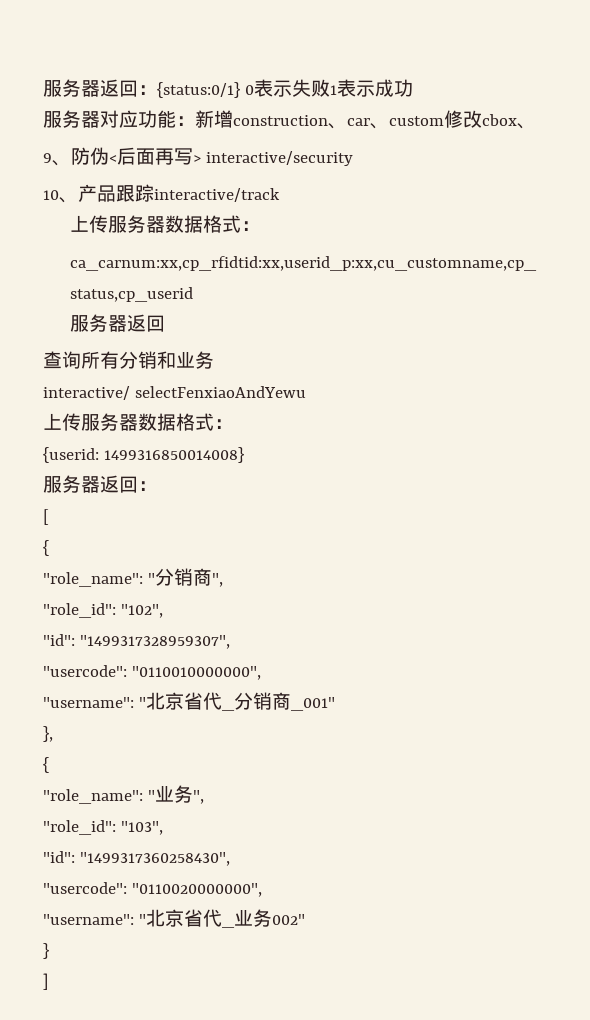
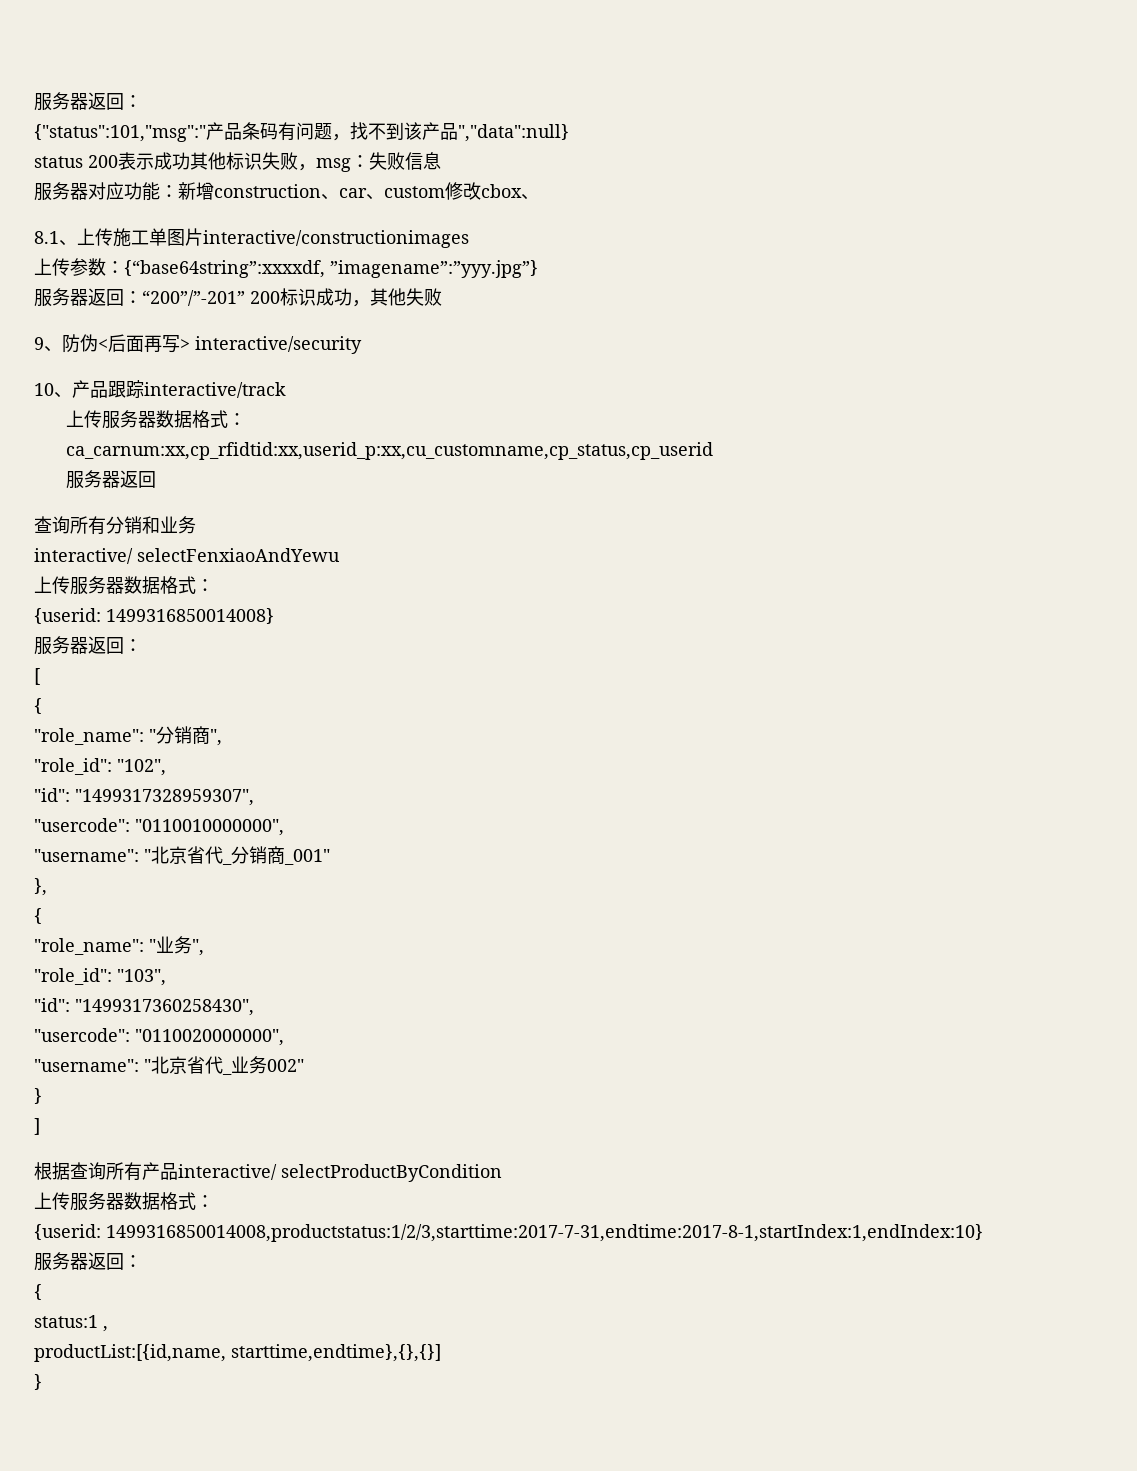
[43,79,413,98] 服务器返回：{status:0/1} 0表示失败1表示成功 -> [34,92,142,111] [34,122,569,142] [34,152,441,172] 服务器返回： // {"status":101,"msg":"产品条码有问题，找不到该产品","data":null} // status 200表示成功其他标识失败，msg：失败信息
(536, 126) none -> [34,228,469,248] [34,258,538,278] [34,288,442,307] // 8.1、上传施工单图片interactive/constructionimages // 上传参数：{“base64string”:xxxxdf, ”imagename”:”yyy.jpg”} // 服务器返回：“200”/”-201” 200标识成功，其他失败
(48, 981) none -> [34,1162,502,1182] [34,1192,214,1211] [34,1224,983,1242] [34,1252,142,1271] [34,1284,42,1300] [34,1315,108,1332] [34,1344,441,1362] [34,1374,42,1390] // 根据查询所有产品interactive/ selectProductByCondition // 上传服务器数据格式： // {userid: 1499316850014008,productstatus:1/2/3,starttime:2017-7-31,endtime:2017-8-1,startIndex:1,endIndex:10} // 服务器返回： // { // status:1 , // productList:[{id,name, starttime,endtime},{},{}] // }

